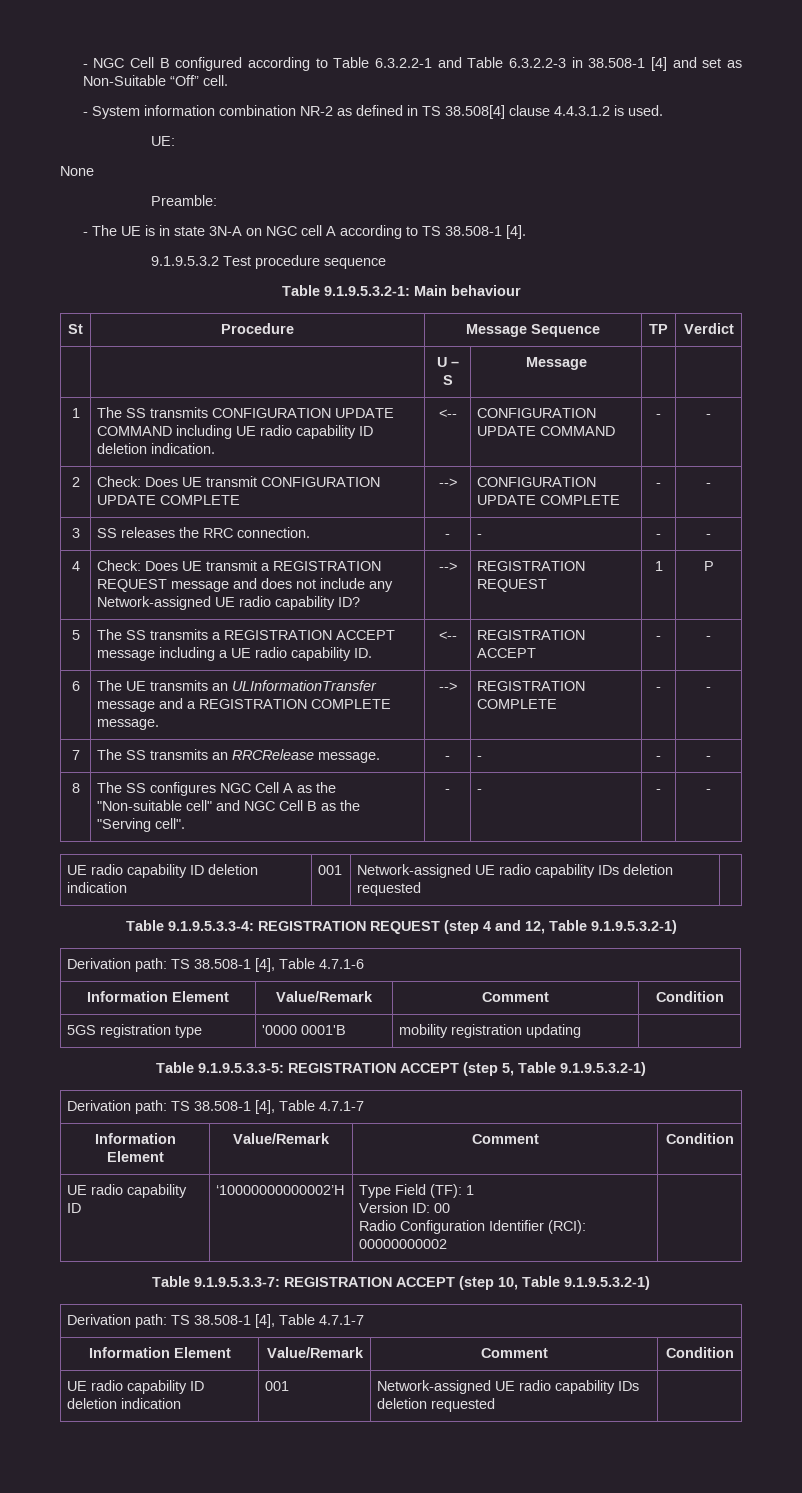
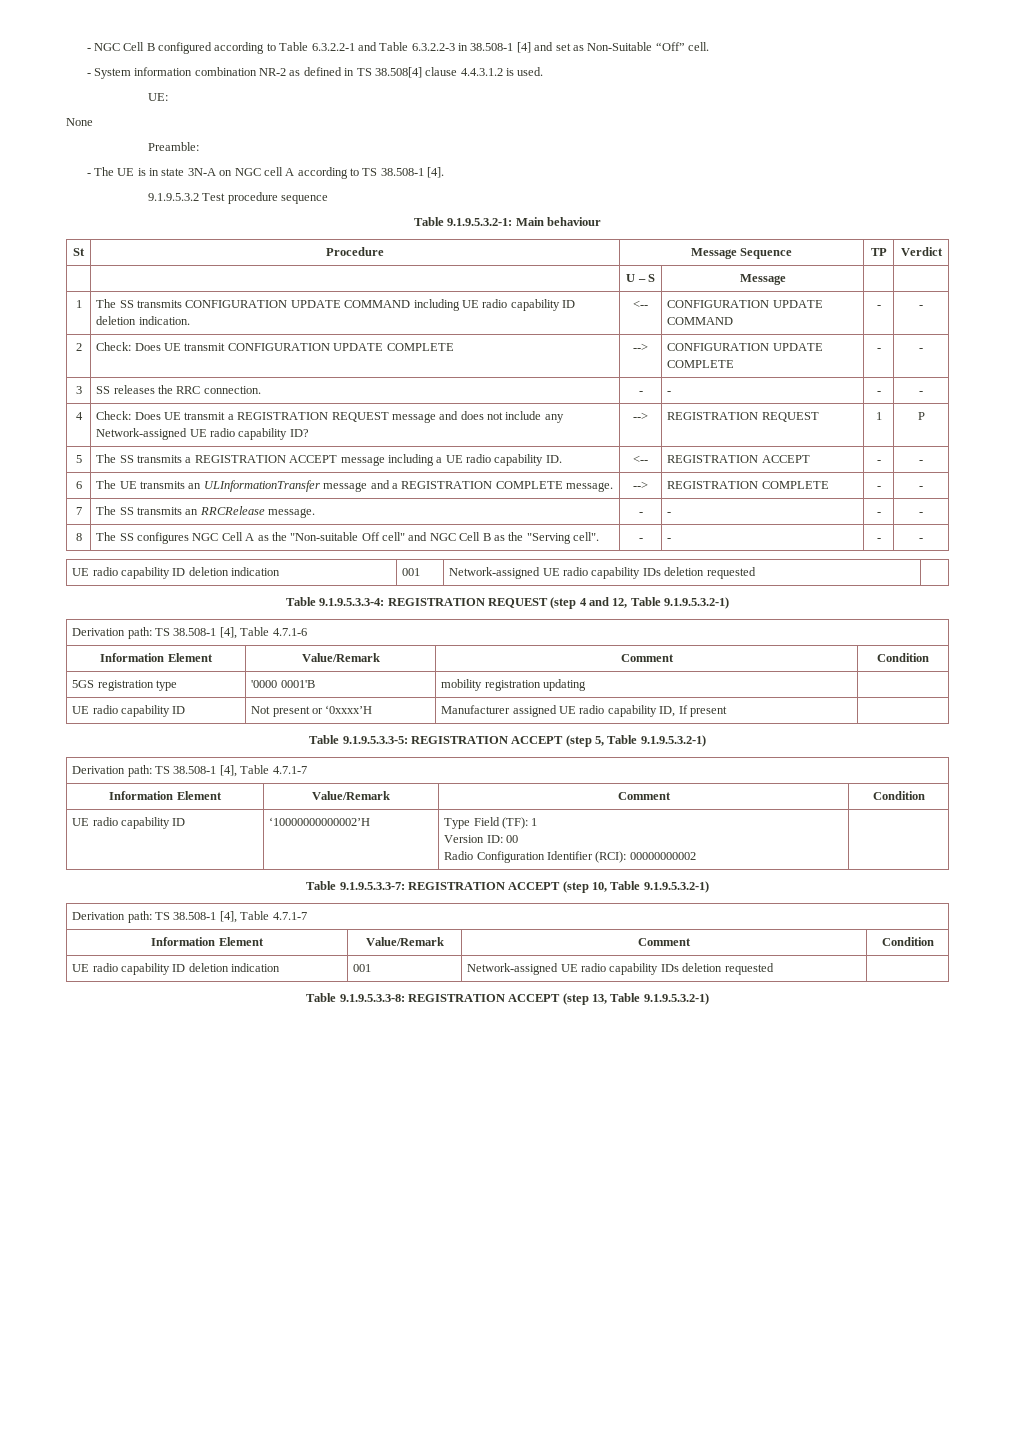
(183, 805) none -> [361,532,380,541] Off
(582, 1031) none -> [72,705,186,717] [251,705,373,717] [441,705,727,717] // UE radio capability ID | Not present or ‘0xxxx’H | Manufacturer assigned UE radio capability ID, If present |
(496, 1405) none -> [306,993,709,1005] // Table 9.1.9.5.3.3-8: REGISTRATION ACCEPT (step 13, Table 9.1.9.5.3.2-1)

